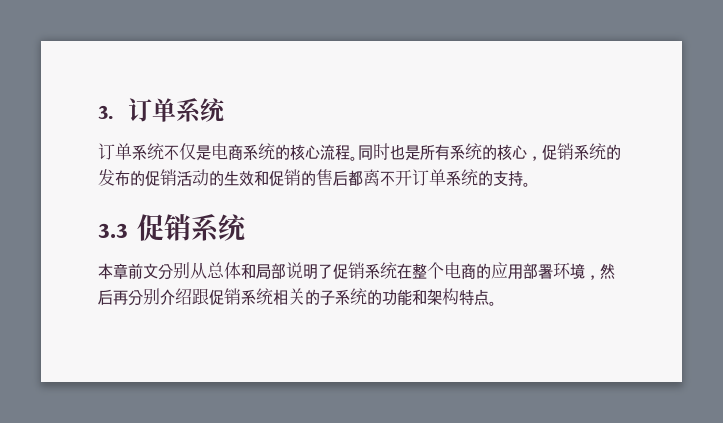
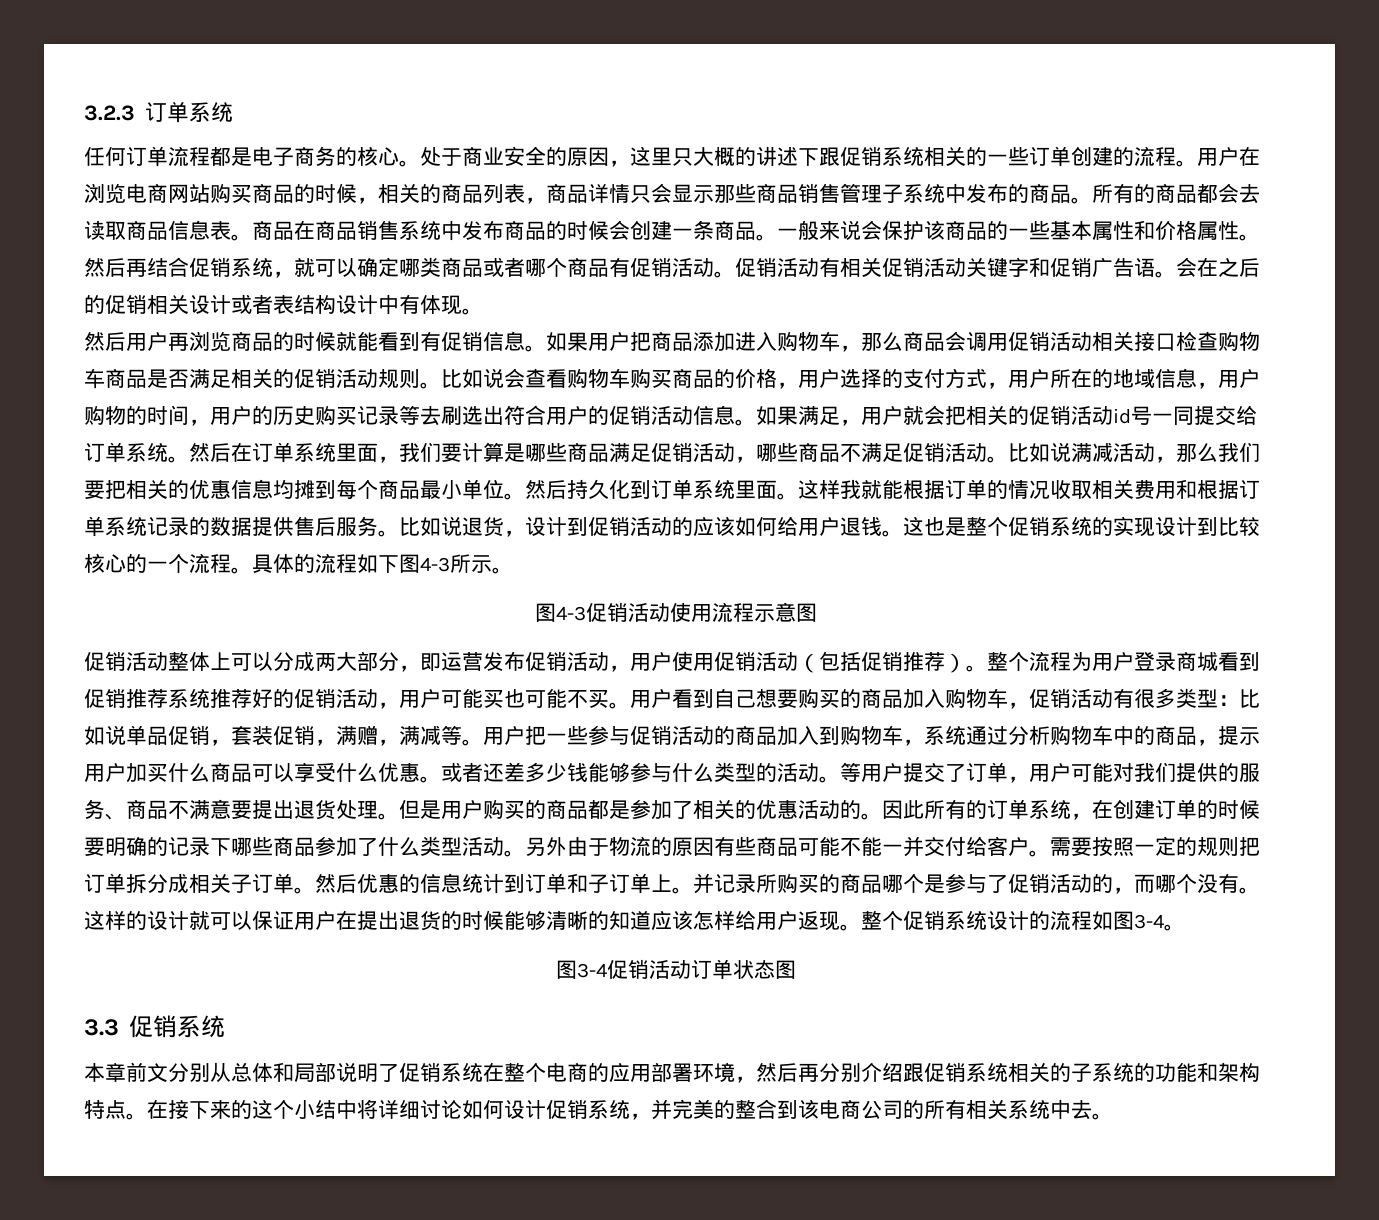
[98,105,113,119] 3. -> [84,105,135,121] 3.2.3
[98,143,621,161] [98,169,531,187] 订单系统不仅是电商系统的核心流程。同时也是所有系统的核心，促销系统的发布的促销活动的生效和促销的售后都离不开订单系统的支持。 -> [84,146,1260,167] [84,183,1260,204] [84,220,1260,241] [84,257,1260,278] [84,294,483,315] [84,331,1260,352] [84,368,1260,389] [84,405,1257,426] [84,442,1260,463] [84,479,1260,500] [84,516,1260,537] [84,553,513,574] [535,602,817,622] [84,651,1260,673] [84,688,1260,709] [84,725,1260,746] [84,762,1260,783] [84,799,1260,820] [84,836,1260,857] [84,873,1260,894] [84,910,1185,931] [556,959,796,980] 任何订单流程都是电子商务的核心。处于商业安全的原因，这里只大概的讲述下跟促销系统相关的一些订单创建的流程。用户在浏览电商网站购买商品的时候，相关的商品列表，商品详情只会显示那些商品销售管理子系统中发布的商品。所有的商品都会去读取商品信息表。商品在商品销售系统中发布商品的时候会创建一条商品。一般来说会保护该商品的一些基本属性和价格属性。然后再结合促销系统，就可以确定哪类商品或者哪个商品有促销活动。促销活动有相关促销活动关键字和促销广告语。会在之后的促销相关设计或者表结构设计中有体现。 // 然后用户再浏览商品的时候就能看到有促销信息。如果用户把商品添加进入购物车，那么商品会调用促销活动相关接口检查购物车商品是否满足相关的促销活动规则。比如说会查看购物车购买商品的价格，用户选择的支付方式，用户所在的地域信息，用户购物的时间，用户的历史购买记录等去刷选出符合用户的促销活动信息。如果满足，用户就会把相关的促销活动id号一同提交给订单系统。然后在订单系统里面，我们要计算是哪些商品满足促销活动，哪些商品不满足促销活动。比如说满减活动，那么我们要把相关的优惠信息均摊到每个商品最小单位。然后持久化到订单系统里面。这样我就能根据订单的情况收取相关费用和根据订单系统记录的数据提供售后服务。比如说退货，设计到促销活动的应该如何给用户退钱。这也是整个促销系统的实现设计到比较核心的一个流程。具体的流程如下图4-3所示。 // 图4-3促销活动使用流程示意图 // 促销活动整体上可以分成两大部分，即运营发布促销活动，用户使用促销活动（包括促销推荐）。整个流程为用户登录商城看到促销推荐系统推荐好的促销活动，用户可能买也可能不买。用户看到自己想要购买的商品加入购物车，促销活动有很多类型：比如说单品促销，套装促销，满赠，满减等。用户把一些参与促销活动的商品加入到购物车，系统通过分析购物车中的商品，提示用户加买什么商品可以享受什么优惠。或者还差多少钱能够参与什么类型的活动。等用户提交了订单，用户可能对我们提供的服务、商品不满意要提出退货处理。但是用户购买的商品都是参加了相关的优惠活动的。因此所有的订单系统，在创建订单的时候要明确的记录下哪些商品参加了什么类型活动。另外由于物流的原因有些商品可能不能一并交付给客户。需要按照一定的规则把订单拆分成相关子订单。然后优惠的信息统计到订单和子订单上。并记录所购买的商品哪个是参与了促销活动的，而哪个没有。这样的设计就可以保证用户在提出退货的时候能够清晰的知道应该怎样给用户返现。整个促销系统设计的流程如图3-4。 // 图3-4促销活动订单状态图
(497, 303) none -> [147,1099,1113,1120] 在接下来的这个小结中将详细讨论如何设计促销系统，并完美的整合到该电商公司的所有相关系统中去。

